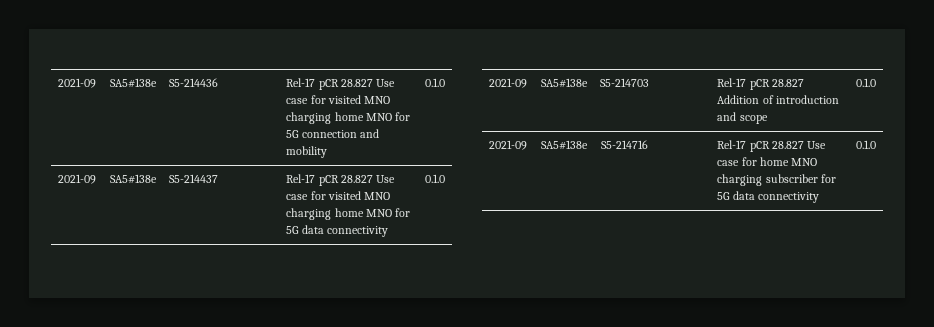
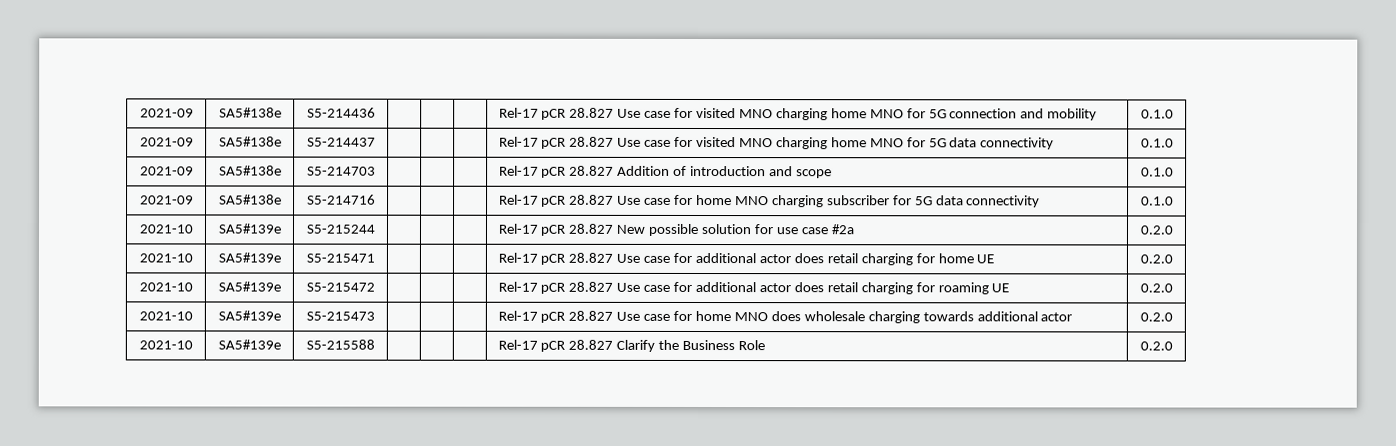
(876, 144) none -> [138,224,193,234] [217,223,281,234] [305,224,375,234] [497,223,854,237] [1139,225,1173,235] [138,253,193,263] [217,252,281,263] [305,253,375,263] [497,252,995,266] [1139,254,1173,264] [138,282,193,292] [217,281,281,292] [305,282,375,292] [497,281,1010,295] [1139,283,1173,293] [138,311,193,321] [217,310,281,321] [305,311,375,321] [497,310,1073,324] [1139,312,1173,322] [138,340,193,350] [217,339,281,350] [305,339,375,350] [497,339,766,352] [1139,341,1173,351] // 2021-10 | SA5#139e | S5-215244 | | | | Rel-17 pCR 28.827 New possible solution for use case #2a | 0.2.0 // 2021-10 | SA5#139e | S5-215471 | | | | Rel-17 pCR 28.827 Use case for additional actor does retail charging for home UE | 0.2.0 // 2021-10 | SA5#139e | S5-215472 | | | | Rel-17 pCR 28.827 Use case for additional actor does retail charging for roaming UE | 0.2.0 // 2021-10 | SA5#139e | S5-215473 | | | | Rel-17 pCR 28.827 Use case for home MNO does wholesale charging towards additional actor | 0.2.0 // 2021-10 | SA5#139e | S5-215588 | | | | Rel-17 pCR 28.827 Clarify the Business Role | 0.2.0

